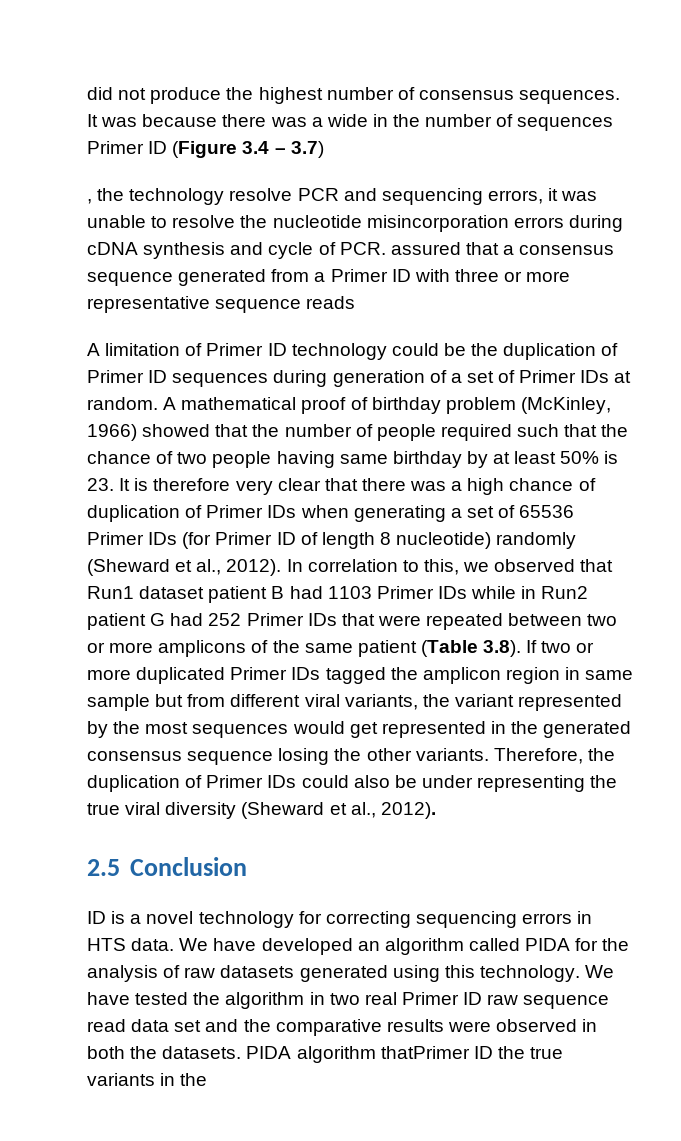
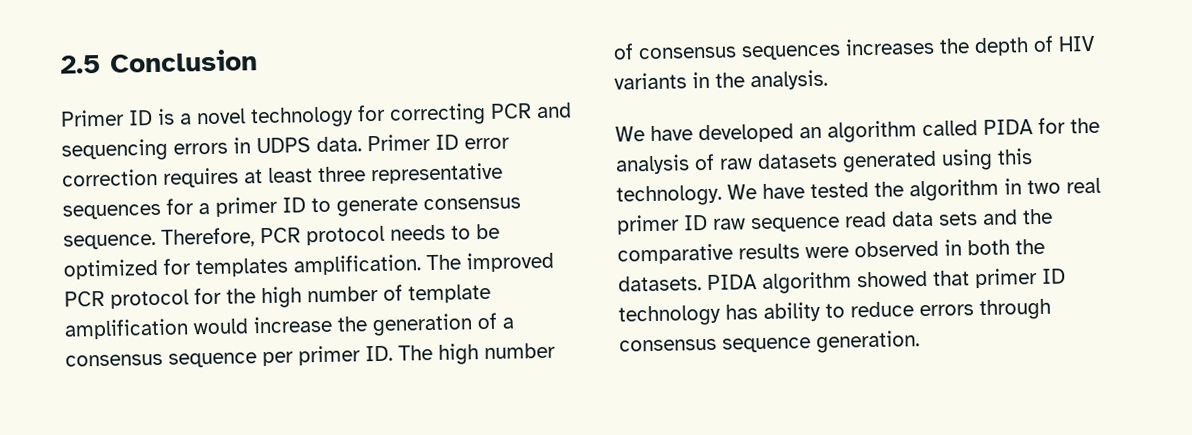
[87,87,621,104] [87,114,614,131] [87,141,324,158] [87,188,598,205] [87,215,623,232] [87,242,615,259] [87,269,571,286] [87,296,356,313] [87,343,619,360] [87,370,632,387] [87,397,611,414] [87,424,629,441] [87,451,619,468] [87,478,596,495] [87,505,575,522] [87,532,577,549] [87,559,614,576] [87,586,589,603] [87,613,618,630] [87,640,595,657] [87,667,634,684] [87,694,623,711] [87,721,632,738] [87,748,615,765] [87,775,618,792] [87,802,436,819] did not produce the highest number of consensus sequences. It was because there was a wide in the number of sequences Primer ID (Figure 3.4 – 3.7) // , the technology resolve PCR and sequencing errors, it was unable to resolve the nucleotide misincorporation errors during cDNA synthesis and cycle of PCR. assured that a consensus sequence generated from a Primer ID with three or more representative sequence reads // A limitation of Primer ID technology could be the duplication of Primer ID sequences during generation of a set of Primer IDs at random. A mathematical proof of birthday problem (McKinley, 1966) showed that the number of people required such that the chance of two people having same birthday by at least 50% is 23. It is therefore very clear that there was a high chance of duplication of Primer IDs when generating a set of 65536 Primer IDs (for Primer ID of length 8 nucleotide) randomly (Sheward et al., 2012). In correlation to this, we observed that Run1 dataset patient B had 1103 Primer IDs while in Run2 patient G had 252 Primer IDs that were repeated between two or more amplicons of the same patient (Table 3.8). If two or more duplicated Primer IDs tagged the amplicon region in same sample but from different viral variants, the variant represented by the most sequences would get represented in the generated consensus sequence losing the other variants. Therefore, the duplication of Primer IDs could also be under representing the true viral diversity (Sheward et al., 2012). // -> (59, 64) none
(247, 866) none -> [60,109,125,127] Primer
(411, 919) none -> [490,102,572,119] PCR and
[87,938,175,951] HTS data. -> [256,133,510,154] [62,162,503,188] [62,196,521,220] [63,223,500,250] [63,251,554,280] [64,283,491,309] [64,312,515,340] [65,342,556,368] [613,35,1096,61] [614,69,828,91] UDPS data. Primer ID error correction requires at least three representative sequences for a primer ID to generate consensus sequence. Therefore, PCR protocol needs to be optimized for templates amplification. The improved PCR protocol for the high number of template amplification would increase the generation of a consensus sequence per primer ID. The high number of consensus sequences increases the depth of HIV variants in the analysis. //
[401,992,459,1005] Primer -> [616,214,680,235] primer
[174,1020,202,1032] set -> [938,211,978,226] sets
[380,1046,564,1059] [87,1073,208,1086] thatPrimer ID the true variants in the -> [857,268,1066,289] [618,298,1051,327] [619,330,920,354] showed that primer ID technology has ability to reduce errors through consensus sequence generation.

